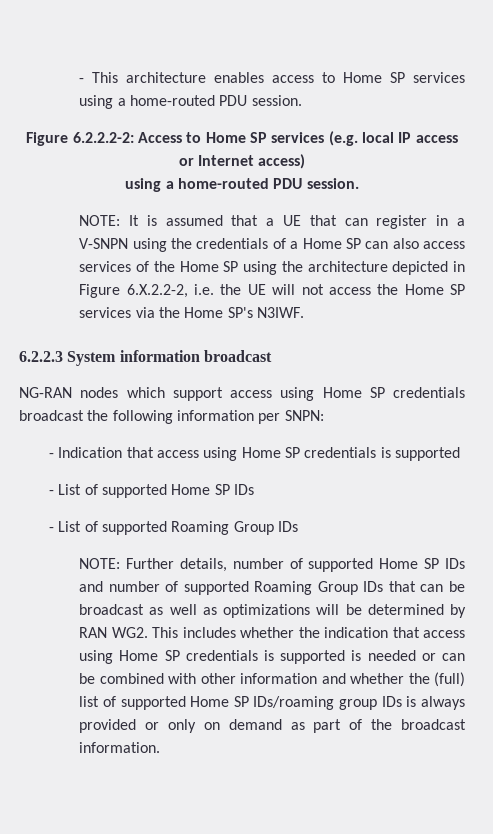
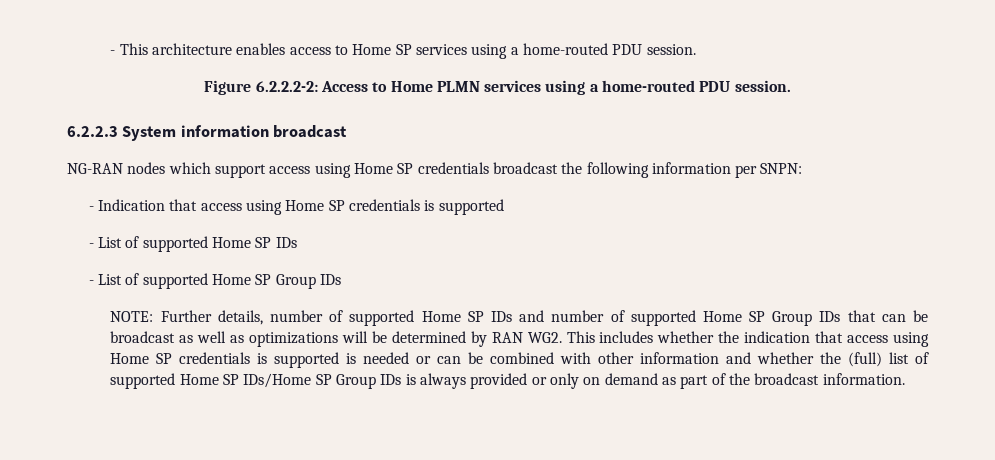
[249,131,458,146] [178,154,306,169] [125,178,359,192] [79,215,465,229] [79,238,465,252] [79,261,466,275] [79,284,465,298] [79,307,304,318] SP services (e.g. local IP access or Internet access) // using a home-routed PDU session. // NOTE: It is assumed that a UE that can register in a V-SNPN using the credentials of a Home SP can also access services of the Home SP using the architecture depicted in Figure 6.X.2.2-2, i.e. the UE will not access the Home SP services via the Home SP's N3IWF. -> [436,80,791,95] PLMN services using a home-routed PDU session.
[171,521,230,535] Roaming -> [211,274,272,285] Home SP
[254,581,313,595] Roaming -> [702,311,766,322] Home SP
[253,696,378,710] IDs/roaming group -> [243,373,377,389] IDs/Home SP Group

